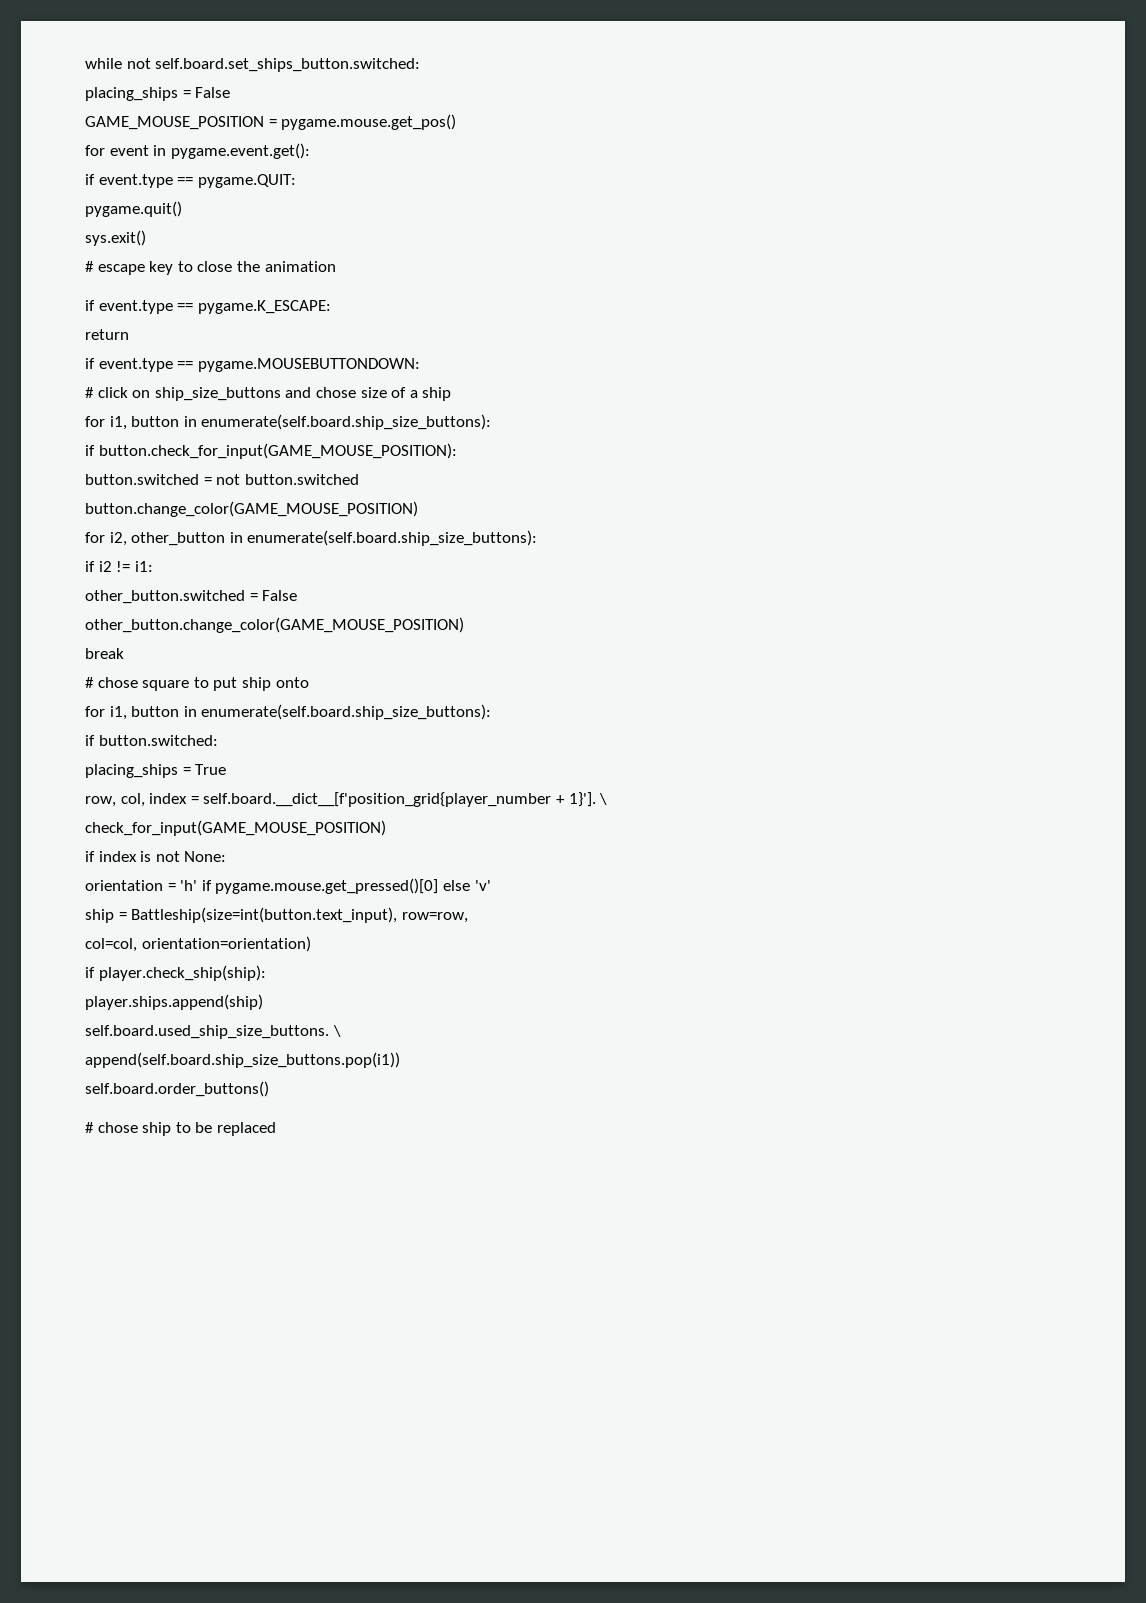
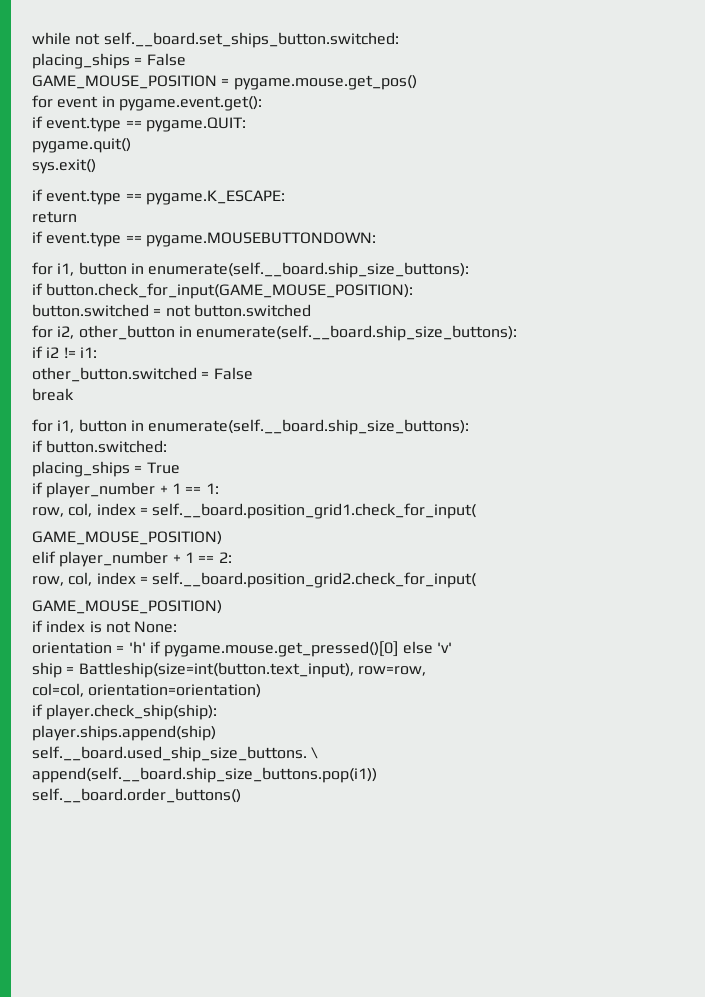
[155,58,421,72] self.board.set_ships_button.switched: -> [103,32,399,48] self.__board.set_ships_button.switched:
[85,261,336,275] // # escape key to close the animation -> (96, 166) none
[85,387,452,401] [85,414,492,430] // # click on ship_size_buttons and chose size of a ship // for i1, button in enumerate(self.board.ship_size_buttons): -> [32,262,470,278] // for i1, button in enumerate(self.__board.ship_size_buttons):
[85,501,418,517] // button.change_color(GAME_MOUSE_POSITION) -> (311, 310) none
[247,530,538,546] enumerate(self.board.ship_size_buttons): -> [196,325,518,341] enumerate(self.__board.ship_size_buttons):
[85,617,464,633] // other_button.change_color(GAME_MOUSE_POSITION) -> (253, 373) none
[85,677,309,691] [85,704,492,720] // # chose square to put ship onto // for i1, button in enumerate(self.board.ship_size_buttons): -> [32,419,470,435] // for i1, button in enumerate(self.__board.ship_size_buttons):
[85,792,608,807] [85,820,386,836] row, col, index = self.board.__dict__[f'position_grid{player_number + 1}']. \ // check_for_input(GAME_MOUSE_POSITION) -> [32,482,219,498] [32,503,477,519] [32,531,222,545] [32,551,232,567] [32,572,477,588] [32,600,222,614] if player_number + 1 == 1: // row, col, index = self.__board.position_grid1.check_for_input( // GAME_MOUSE_POSITION) // elif player_number + 1 == 2: // row, col, index = self.__board.position_grid2.check_for_input( // GAME_MOUSE_POSITION)
[85,1025,341,1039] [85,1052,400,1068] [85,1081,269,1097] [85,1122,276,1136] self.board.used_ship_size_buttons. \ // append(self.board.ship_size_buttons.pop(i1)) // self.board.order_buttons() // # chose ship to be replaced -> [32,746,319,762] [32,767,377,783] [32,788,241,803] self.__board.used_ship_size_buttons. \ // append(self.__board.ship_size_buttons.pop(i1)) // self.__board.order_buttons()

